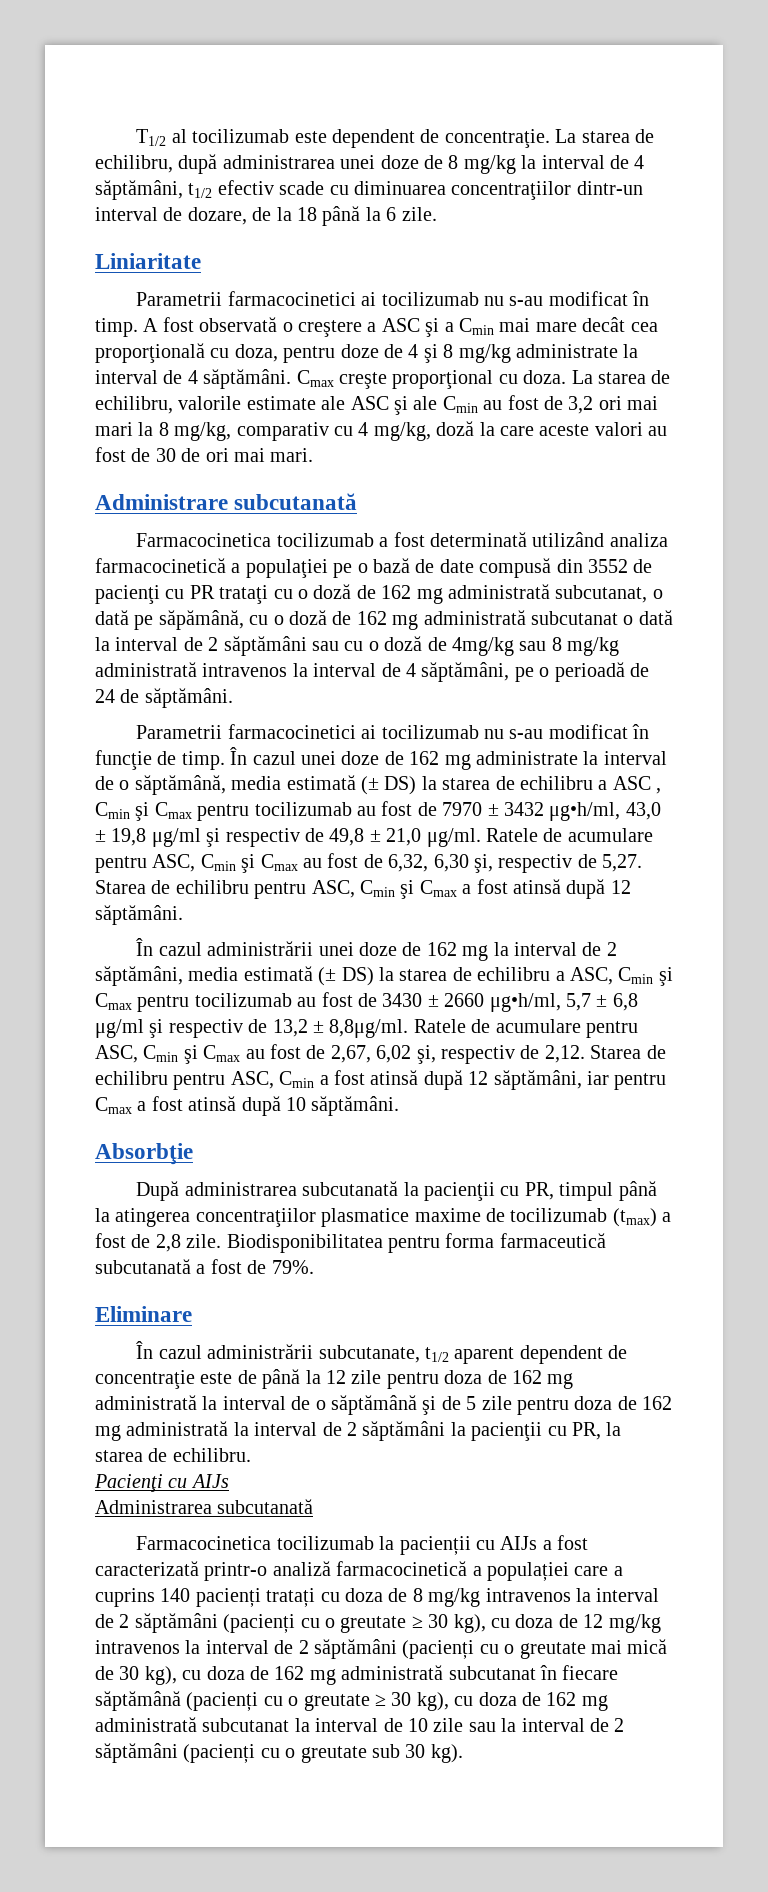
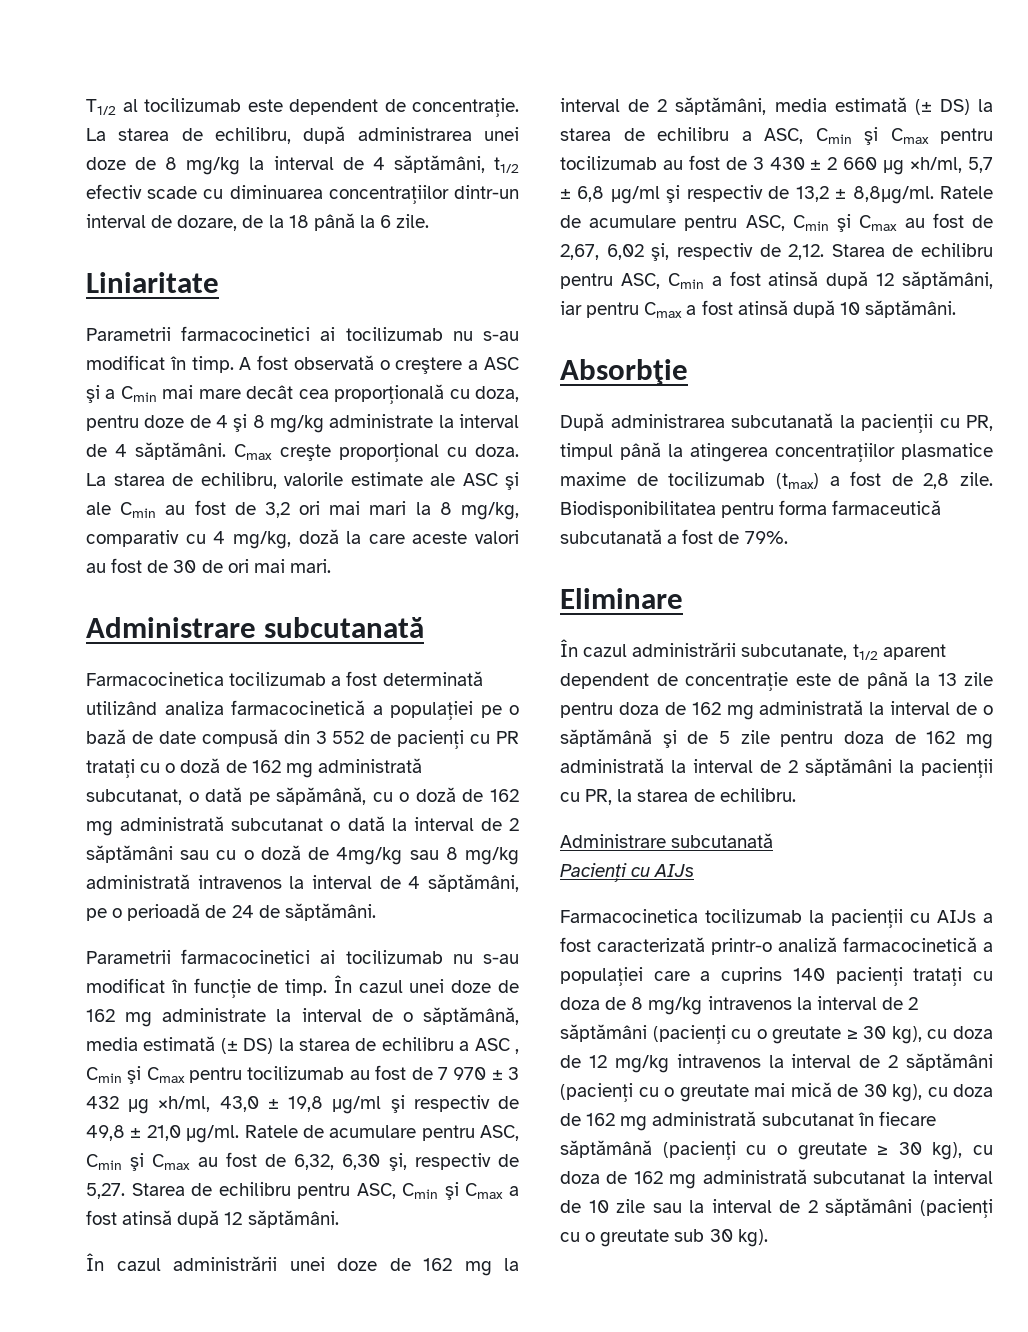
[587,559,628,573] 3552 -> [315,731,365,744] 3 552
[442,802,621,821] 7970 ± 3432 μg•h/ml, -> [437,1067,520,1080] [86,1096,211,1114] 7 970 ± 3 432 μg ×h/ml,
[382,993,561,1012] 3430 ± 2660 μg•h/ml, -> [752,157,963,175] 3 430 ± 2 660 μg ×h/ml,
[326,1370,346,1384] 12 -> [937,673,957,686] 13
(251, 1455) none -> [560,833,774,848] // Administrare subcutanată
[95,1499,314,1514] // Administrarea subcutanată -> (695, 870) none

